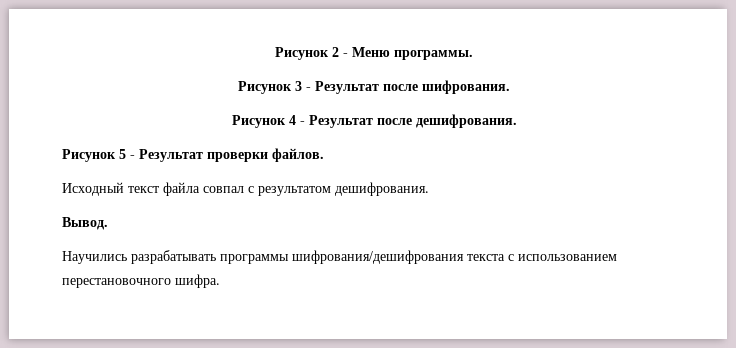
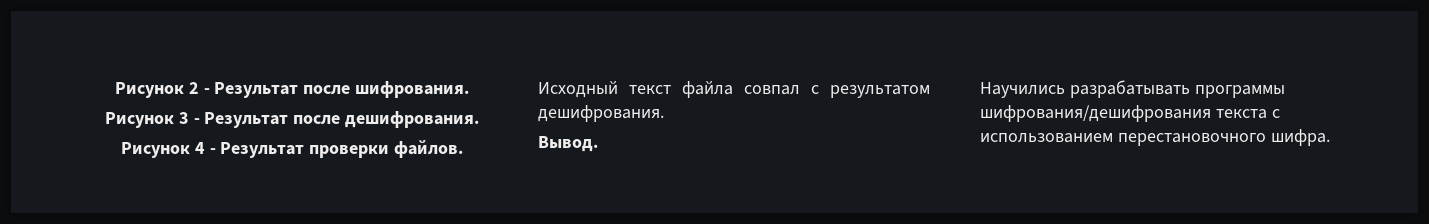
[352,47,473,60] Меню программы. -> [214,81,470,98] Результат после шифрования.
[422,80,510,94] шифрования. -> [345,111,480,128] дешифрования.
[376,114,517,128] [62,149,203,162] после дешифрования. // Рисунок 5 - Результат -> (305, 150) none

